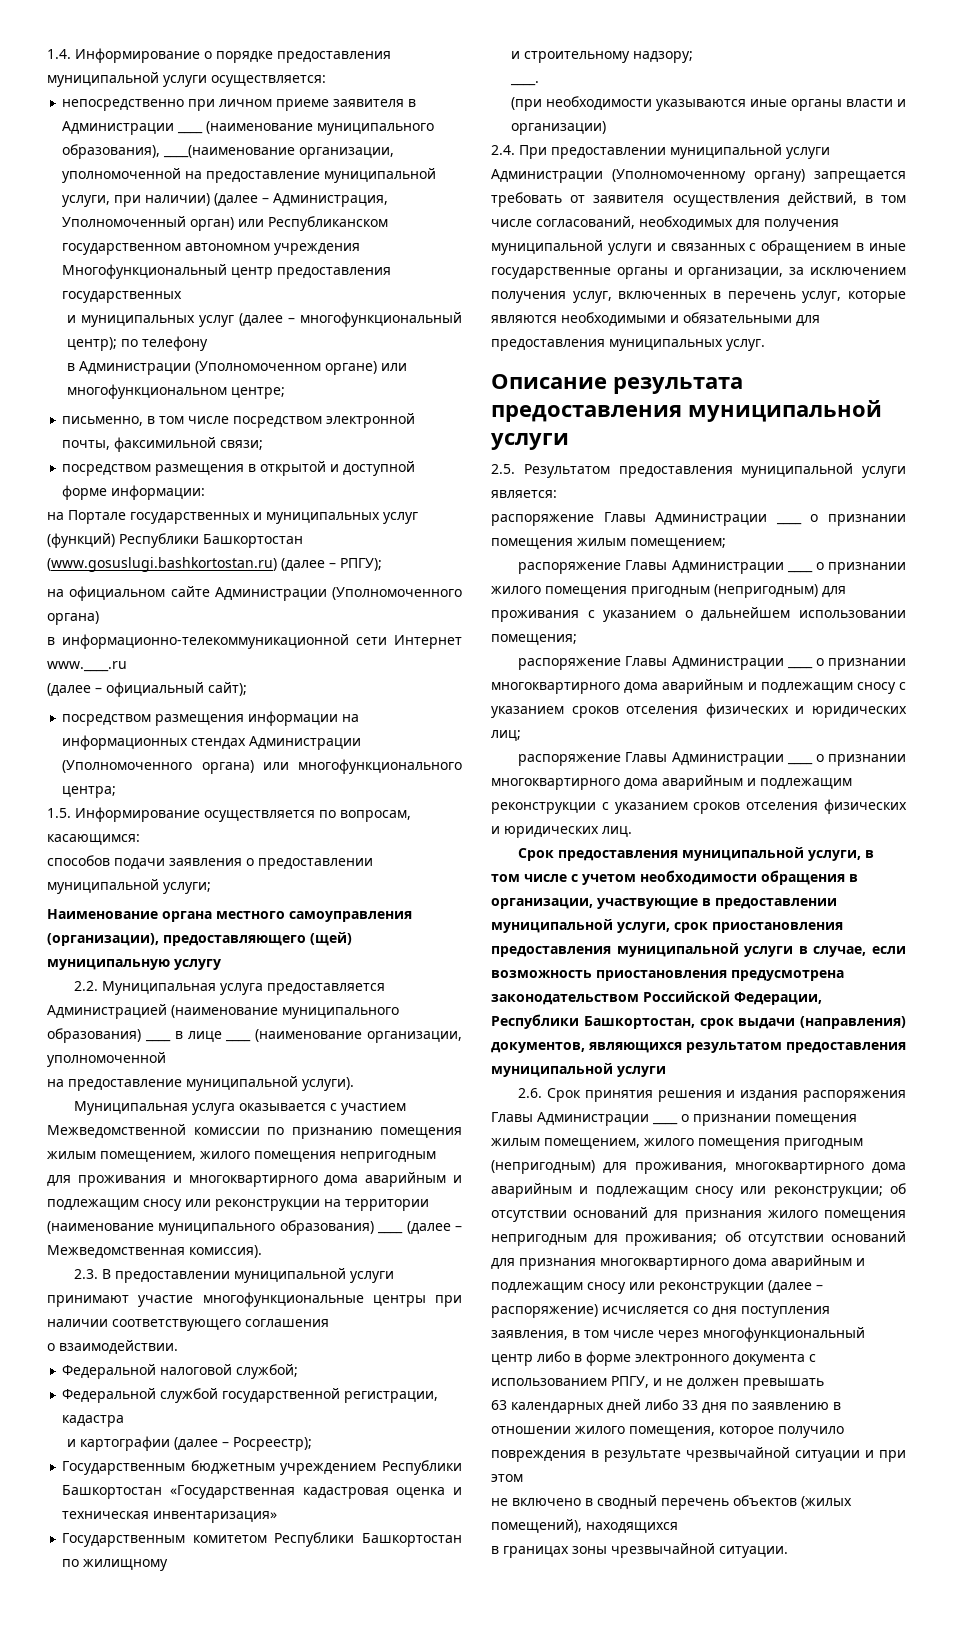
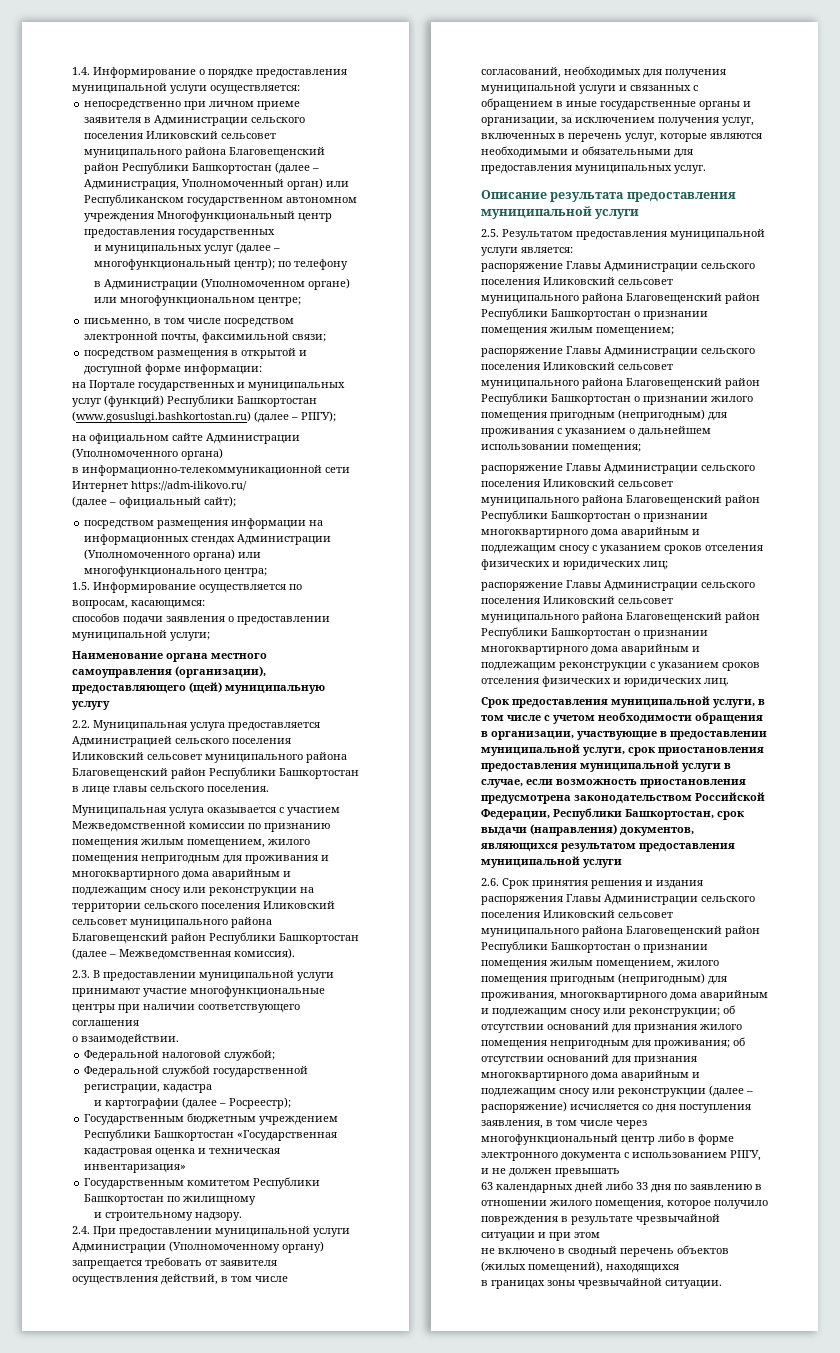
[177,121,435,135] [62,144,395,159] [62,168,437,183] [62,193,211,207] ____ (наименование муниципального образования), ____(наименование организации, уполномоченной на предоставление муниципальной услуги, при наличии) -> [251,117,306,123] [84,131,277,139] [84,147,326,158] [84,162,273,174] сельского поселения Иликовский сельсовет муниципального района Благовещенский район Республики Башкортостан
[47,661,127,672] www.____.ru -> [131,481,247,492] https://adm-ilikovo.ru/
[171,1005,399,1019] [47,1028,171,1043] [174,1029,462,1043] [47,1052,166,1067] [47,1076,354,1091] (наименование муниципального образования) ____ в лице ____ (наименование организации, уполномоченной // на предоставление муниципальной услуги). -> [175,738,291,744] [72,752,347,763] [72,767,359,779] [72,786,269,795] сельского поселения Иликовский сельсовет муниципального района Благовещенский район Республики Башкортостан в лице главы сельского поселения.
[47,1220,404,1235] (наименование муниципального образования) ____ -> [144,901,335,909] [72,917,272,928] [72,932,359,944] сельского поселения Иликовский сельсовет муниципального района Благовещенский район Республики Башкортостан
[632,51,693,63] [509,81,539,86] [510,96,906,111] [510,121,606,135] надзору; // ____. // (при необходимости указываются иные органы власти и организации) -> [194,1212,242,1221] надзору.
[775,522,802,525] ____ -> [701,263,755,269] [481,277,673,285] [481,293,760,304] [481,308,631,320] сельского поселения Иликовский сельсовет муниципального района Благовещенский район Республики Башкортостан
[786,570,813,573] ____ -> [701,348,755,354] [481,362,673,370] [481,378,760,389] [481,393,631,405] сельского поселения Иликовский сельсовет муниципального района Благовещенский район Республики Башкортостан
[786,666,813,669] ____ -> [701,465,755,471] [481,479,673,487] [481,495,760,506] [481,510,631,522] сельского поселения Иликовский сельсовет муниципального района Благовещенский район Республики Башкортостан
[786,762,813,765] ____ -> [701,582,755,588] [481,596,673,604] [481,612,760,623] [481,627,631,639] сельского поселения Иликовский сельсовет муниципального района Благовещенский район Республики Башкортостан
[652,1122,678,1125] ____ -> [701,896,755,902] [481,910,673,918] [481,926,760,937] [481,941,631,953] сельского поселения Иликовский сельсовет муниципального района Благовещенский район Республики Башкортостан

